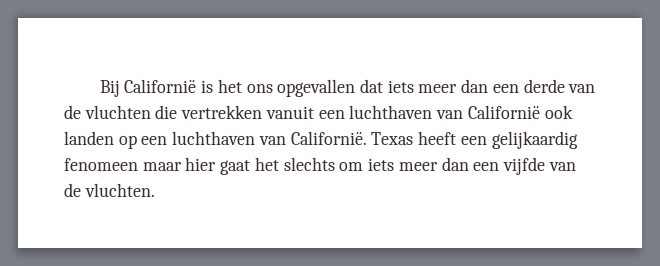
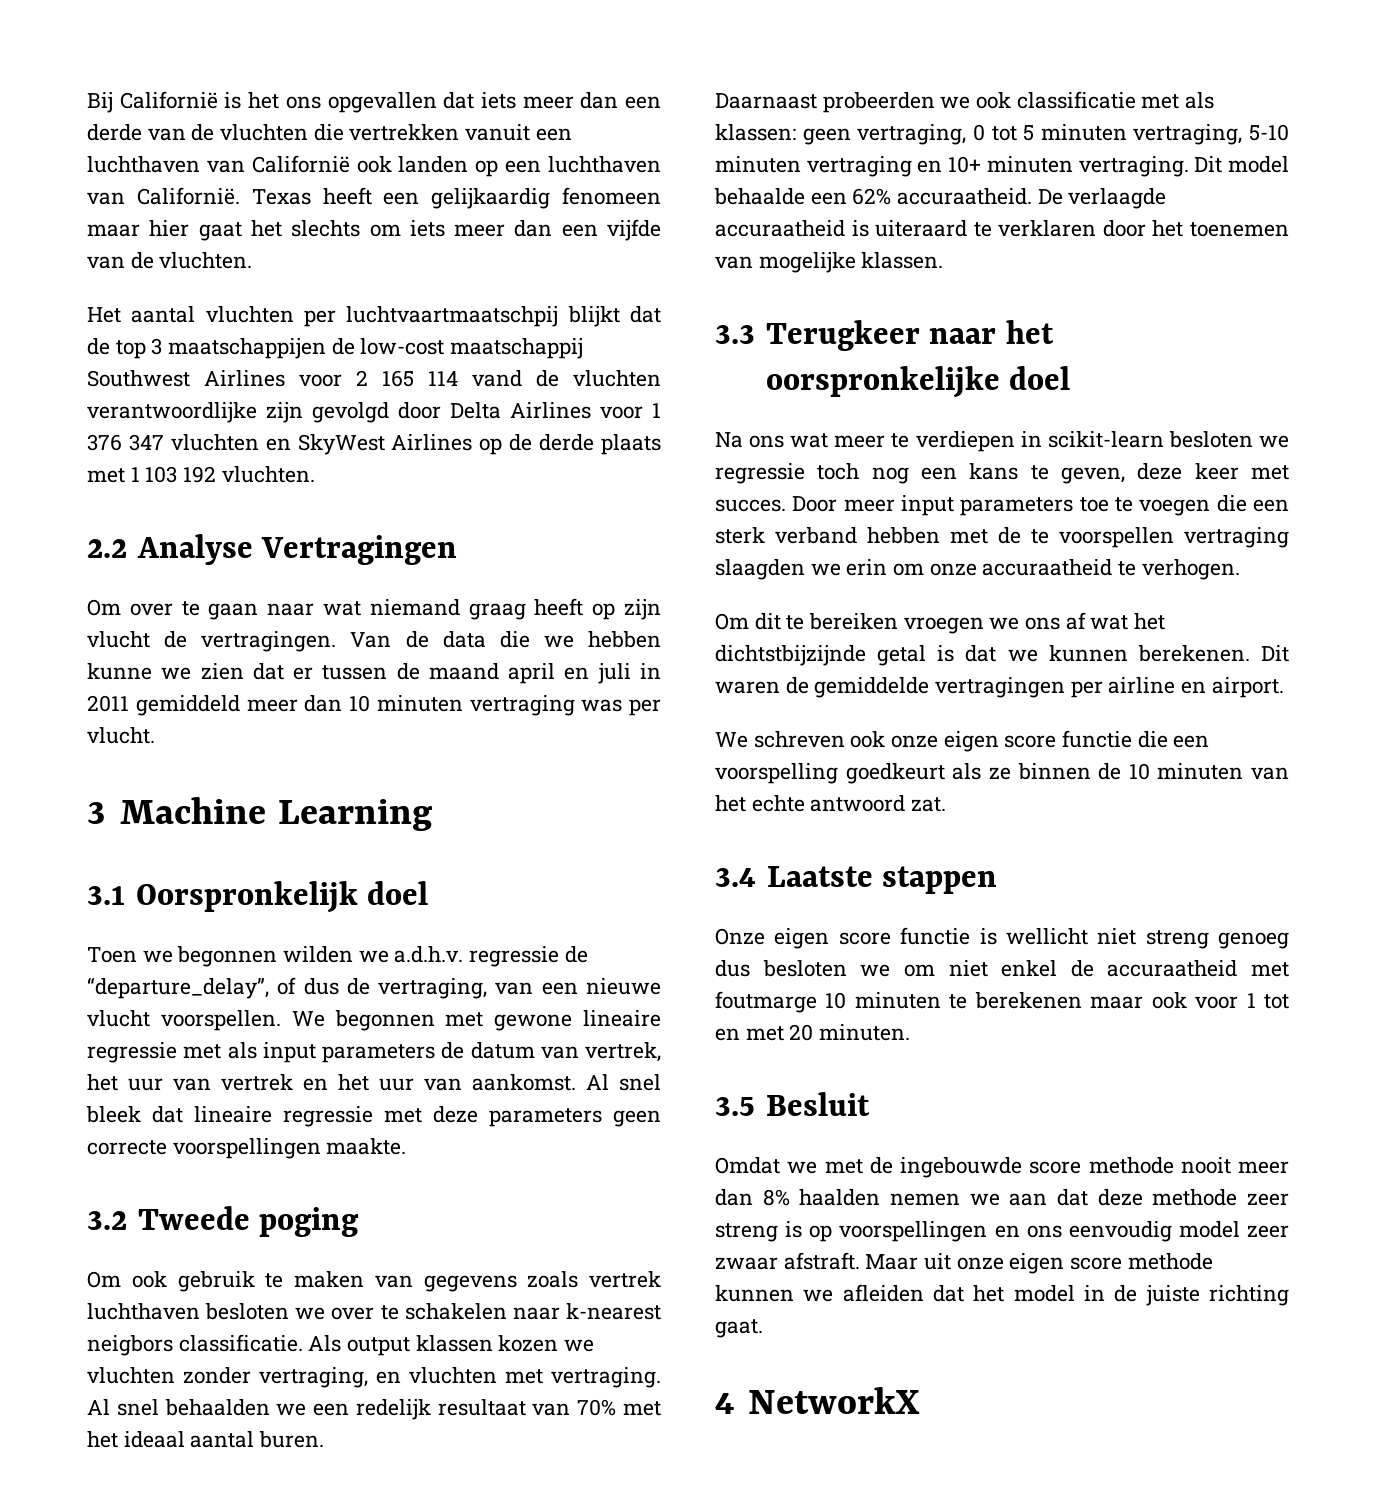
(155, 190) none -> [87,306,662,327] [87,338,584,359] [87,370,661,387] [87,402,661,423] [87,434,662,455] [87,466,315,483] [87,534,458,565] [87,598,661,620] [87,631,661,652] [87,663,661,684] [87,695,661,716] [87,727,155,744] [87,797,432,831] [87,881,429,913] [87,946,588,967] [87,977,661,999] [87,1010,661,1031] [87,1042,661,1063] [87,1074,661,1091] [86,1106,661,1127] [87,1138,407,1159] [87,1206,360,1237] [87,1271,661,1292] [87,1303,661,1320] [87,1334,595,1356] [87,1367,661,1388] [87,1399,661,1420] [87,1431,325,1448] [715,91,1215,113] [715,124,1289,145] [715,156,1289,177] [714,188,1167,209] [715,220,1289,237] [715,252,944,273] [715,320,1054,351] [765,366,1071,398] [715,431,1289,452] [715,463,1289,484] [715,495,1289,516] [715,527,1289,548] [715,559,1240,580] [715,612,1166,634] [715,645,1289,666] [715,677,1284,698] [715,730,1210,752] [715,763,1289,784] [715,795,947,812] [715,866,998,894] [715,927,1289,949] [715,960,1289,977] [715,991,1289,1013] [715,1024,911,1041] [715,1092,870,1116] [715,1157,1289,1178] [715,1189,1289,1206] [715,1221,1289,1242] [715,1252,1213,1274] [715,1284,1289,1306] [715,1319,763,1338] [715,1387,921,1414] // Het aantal vluchten per luchtvaartmaatschpij blijkt dat de top 3 maatschappijen de low-cost maatschappij Southwest Airlines voor 2 165 114 vand de vluchten verantwoordlijke zijn gevolgd door Delta Airlines voor 1 376 347 vluchten en SkyWest Airlines op de derde plaats met 1 103 192 vluchten. // 2.2 Analyse Vertragingen // Om over te gaan naar wat niemand graag heeft op zijn vlucht de vertragingen. Van de data die we hebben kunne we zien dat er tussen de maand april en juli in 2011 gemiddeld meer dan 10 minuten vertraging was per vlucht. // 3 Machine Learning // 3.1 Oorspronkelijk doel // Toen we begonnen wilden we a.d.h.v. regressie de “departure_delay”, of dus de vertraging, van een nieuwe vlucht voorspellen. We begonnen met gewone lineaire regressie met als input parameters de datum van vertrek, het uur van vertrek en het uur van aankomst. Al snel bleek dat lineaire regressie met deze parameters geen correcte voorspellingen maakte. // 3.2 Tweede poging // Om ook gebruik te maken van gegevens zoals vertrek luchthaven besloten we over te schakelen naar k-nearest neigbors classificatie. Als output klassen kozen we vluchten zonder vertraging, en vluchten met vertraging. Al snel behaalden we een redelijk resultaat van 70% met het ideaal aantal buren. // Daarnaast probeerden we ook classificatie met als klassen: geen vertraging, 0 tot 5 minuten vertraging, 5-10 minuten vertraging en 10+ minuten vertraging. Dit model behaalde een 62% accuraatheid. De verlaagde accuraatheid is uiteraard te verklaren door het toenemen van mogelijke klassen. // 3.3 Terugkeer naar het oorspronkelijke doel // Na ons wat meer te verdiepen in scikit-learn besloten we regressie toch nog een kans te geven, deze keer met succes. Door meer input parameters toe te voegen die een sterk verband hebben met de te voorspellen vertraging slaagden we erin om onze accuraatheid te verhogen. // Om dit te bereiken vroegen we ons af wat het dichtstbijzijnde getal is dat we kunnen berekenen. Dit waren de gemiddelde vertragingen per airline en airport. // We schreven ook onze eigen score functie die een voorspelling goedkeurt als ze binnen de 10 minuten van het echte antwoord zat. // 3.4 Laatste stappen // Onze eigen score functie is wellicht niet streng genoeg dus besloten we om niet enkel de accuraatheid met foutmarge 10 minuten te berekenen maar ook voor 1 tot en met 20 minuten. // 3.5 Besluit // Omdat we met de ingebouwde score methode nooit meer dan 8% haalden nemen we aan dat deze methode zeer streng is op voorspellingen en ons eenvoudig model zeer zwaar afstraft. Maar uit onze eigen score methode kunnen we afleiden dat het model in de juiste richting gaat. // 4 NetworkX

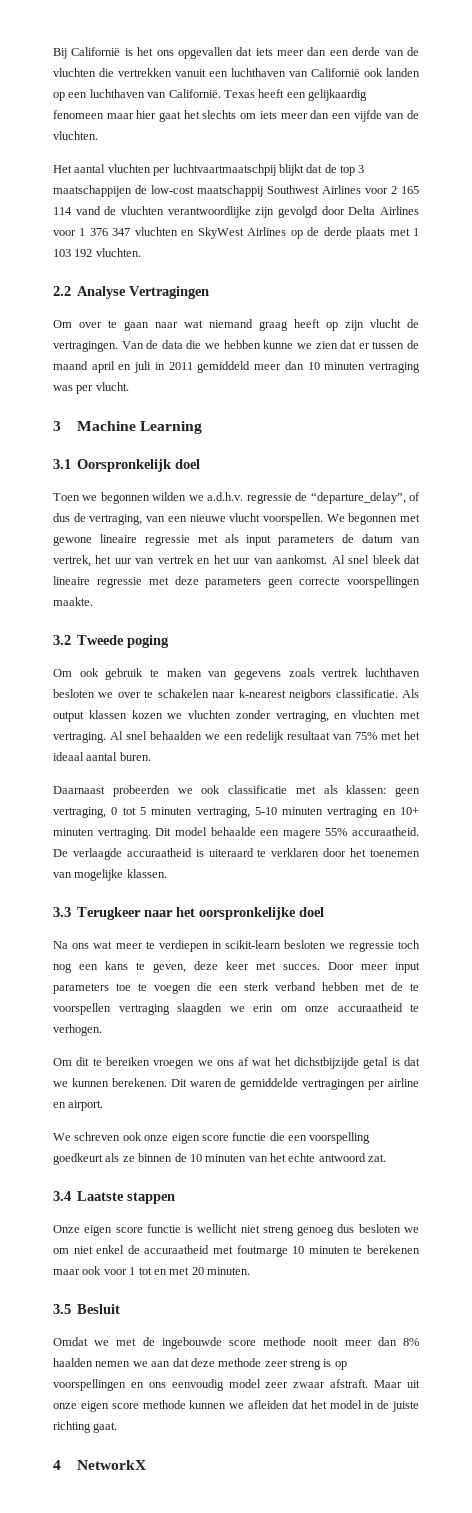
[577,1399,617,1416] 70% -> [355,732,377,740] 75%
[852,188,892,205] 62% -> [282,828,348,839] magere 55%
[715,645,866,666] dichtstbijzijnde -> [294,1057,360,1069] dichstbijzijde

